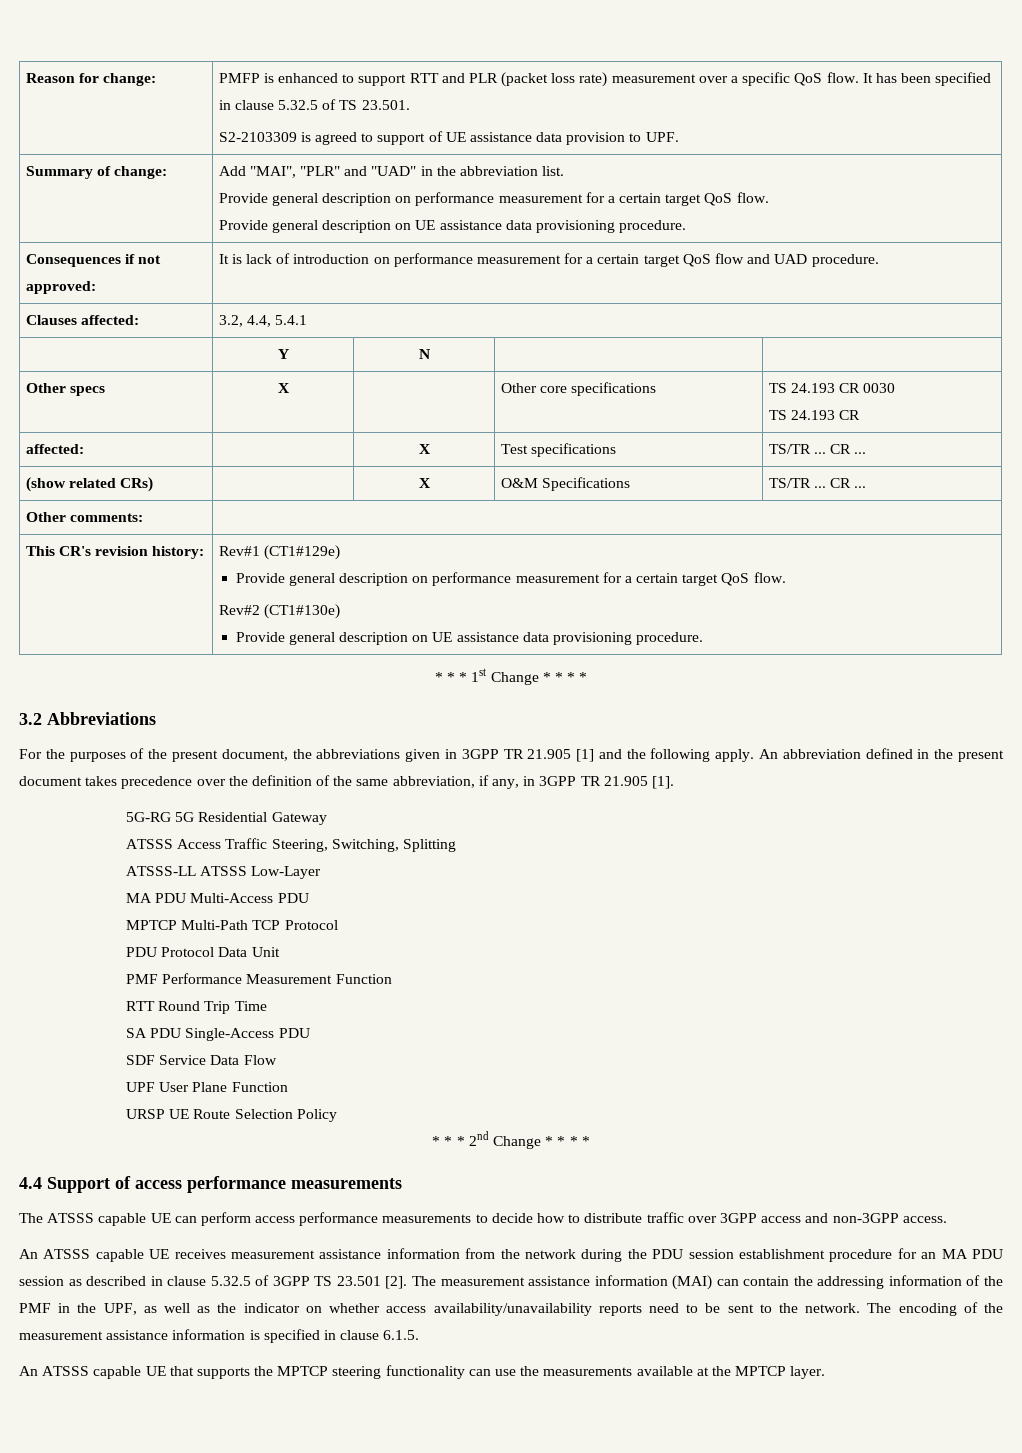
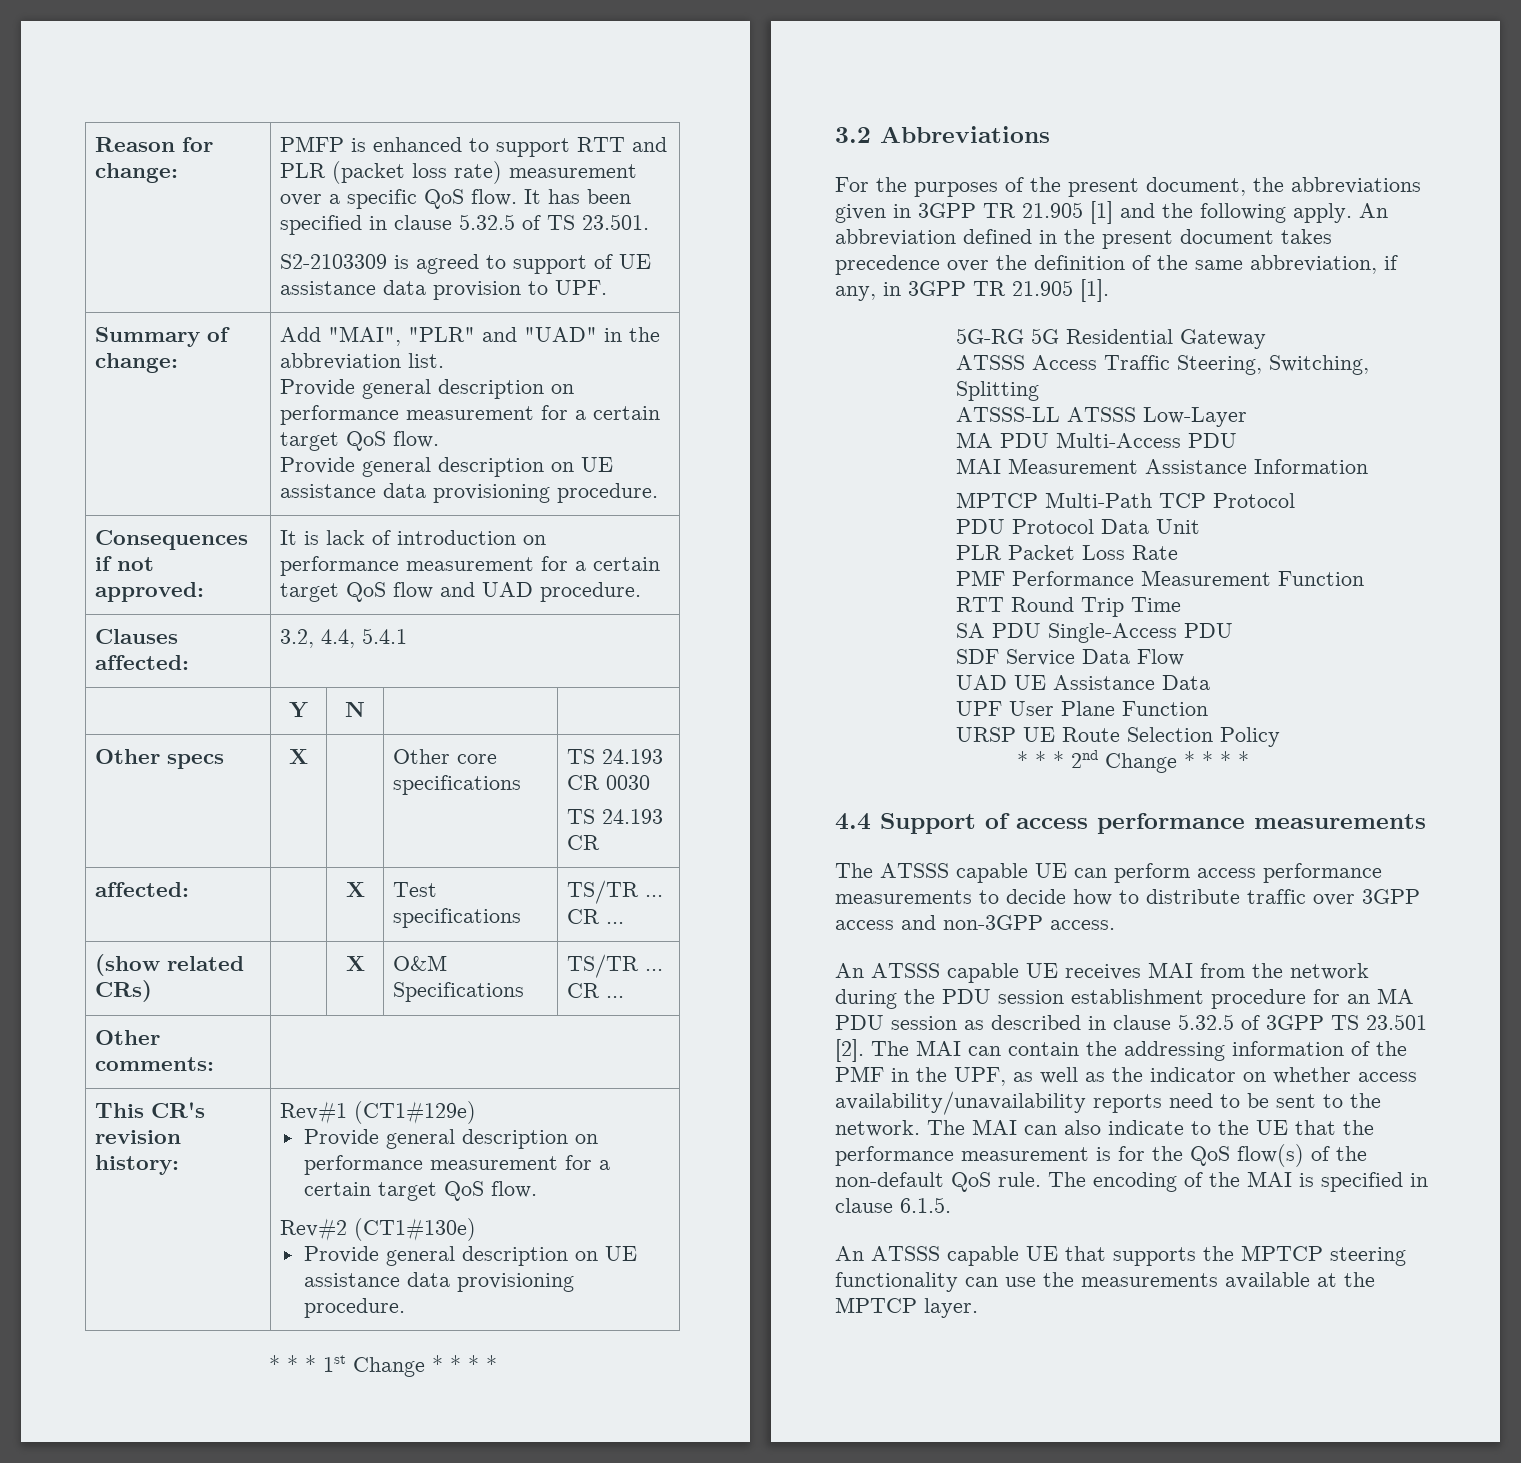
(309, 898) none -> [956,458,1369,474] // MAI Measurement Assistance Information
(280, 952) none -> [956,545,1179,560] // PLR Packet Loss Rate
(277, 1060) none -> [956,675,1211,690] // UAD UE Assistance Data
[231,1248,460,1259] measurement assistance information -> [1148,962,1193,978] MAI
[440,1275,713,1290] measurement assistance information (MAI) -> [916,1040,961,1056] MAI
[898,1302,1004,1316] [19,1329,246,1340] encoding of the measurement assistance information -> [972,1119,1374,1135] [835,1144,1367,1167] [835,1171,1292,1192] MAI can also indicate to the UE that the performance measurement is for the QoS flow(s) of the non-default QoS rule. The encoding of the MAI

